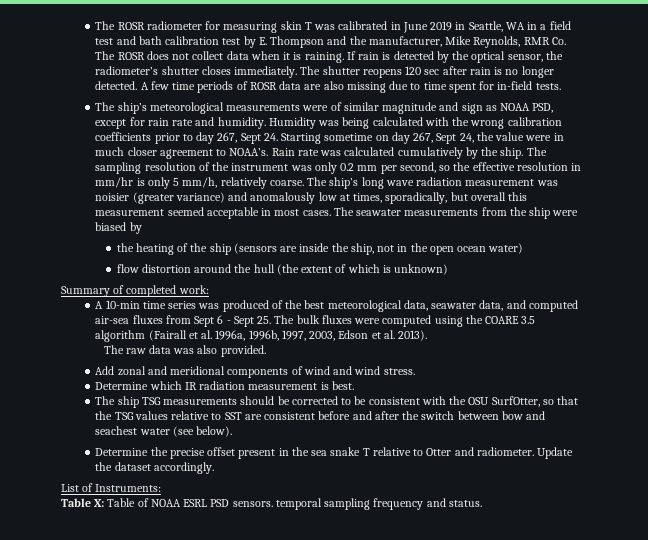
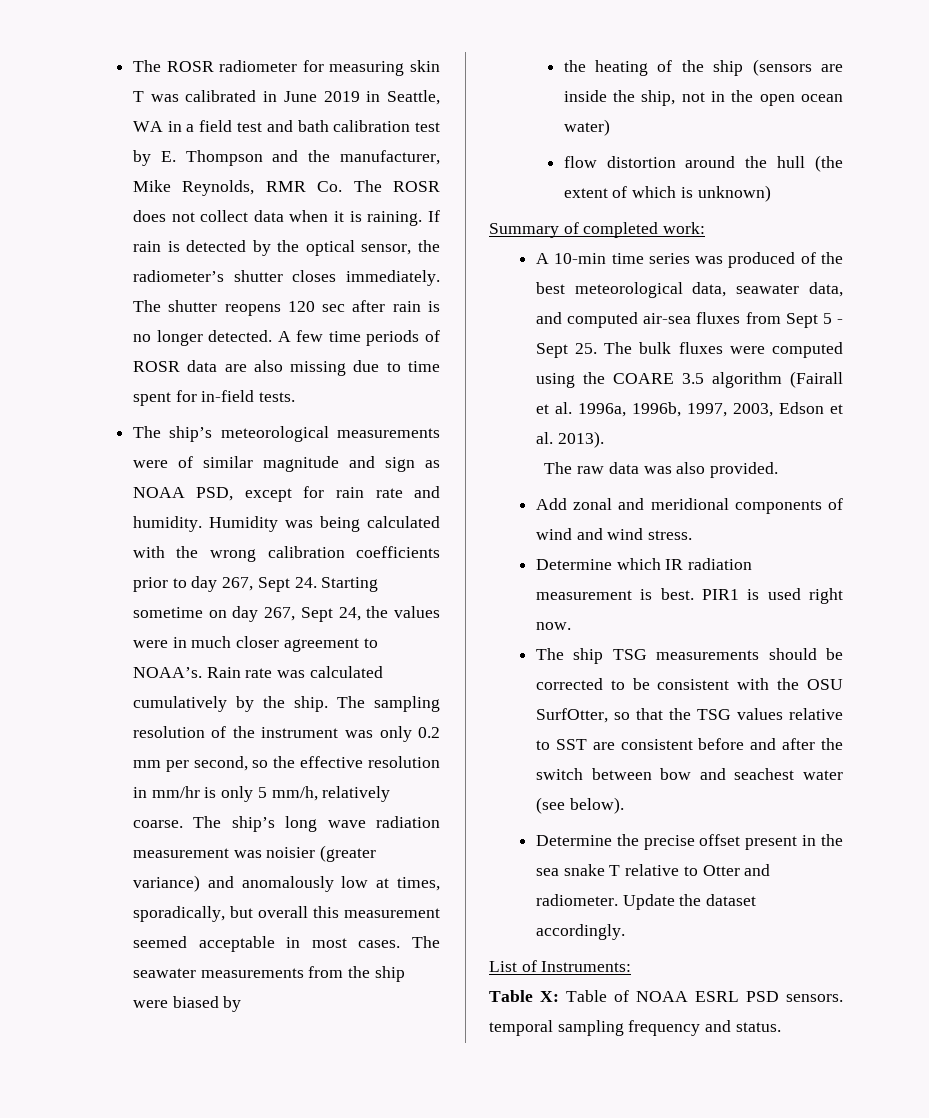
[495,132,525,141] value -> [394,606,440,618] values
[217,315,224,324] 6 -> [822,313,832,324] 5
(354, 385) none -> [701,588,843,604] [535,622,571,630] PIR1 is used right now.

